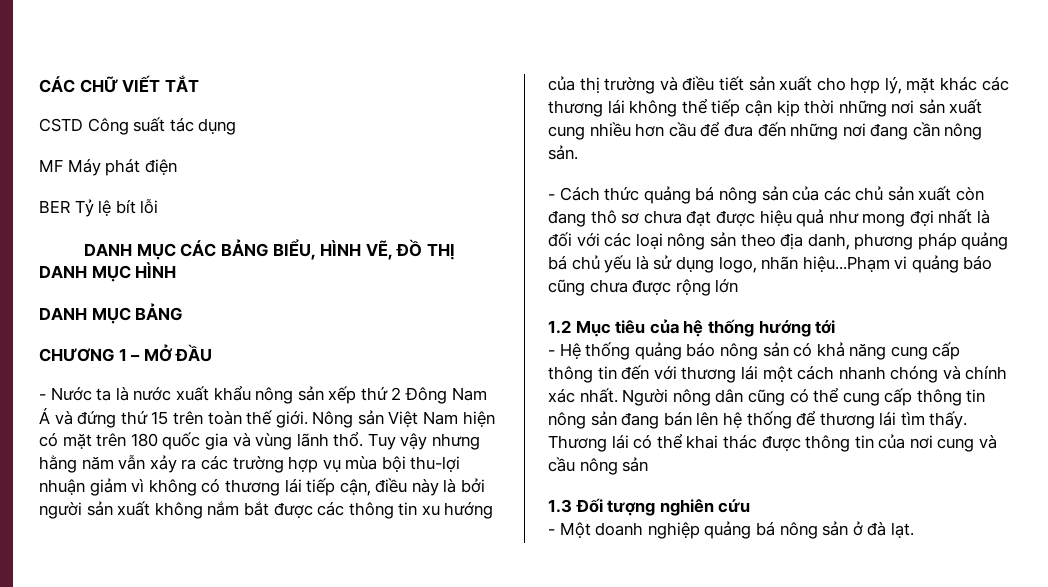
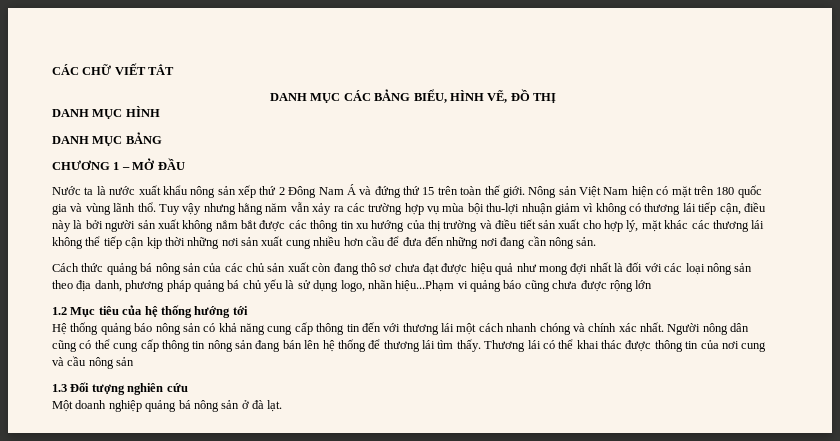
[39,117,237,135] [39,159,177,176] [39,199,159,217] // CSTD Công suất tác dụng // MF Máy phát điện // BER Tỷ lệ bít lỗi -> (175, 69) none
[39,394,46,400] - -> (185, 164) none
[548,194,555,200] - -> (597, 241) none
[548,350,555,356] - -> (248, 310) none
[548,529,555,535] - -> (188, 387) none

